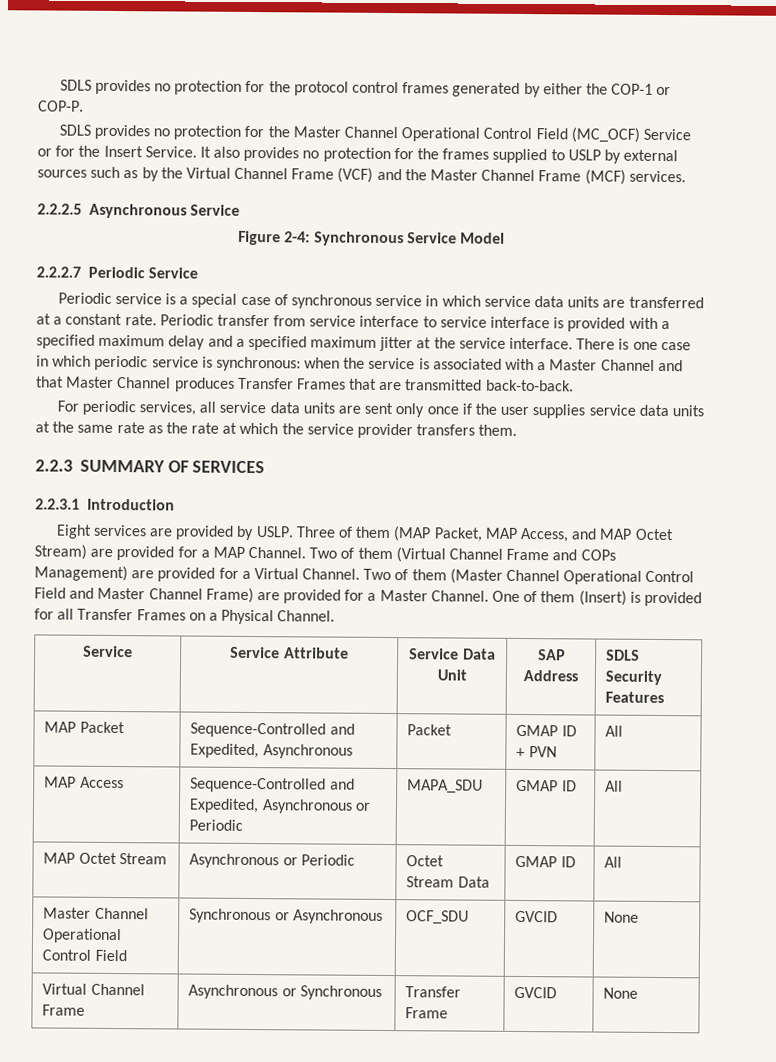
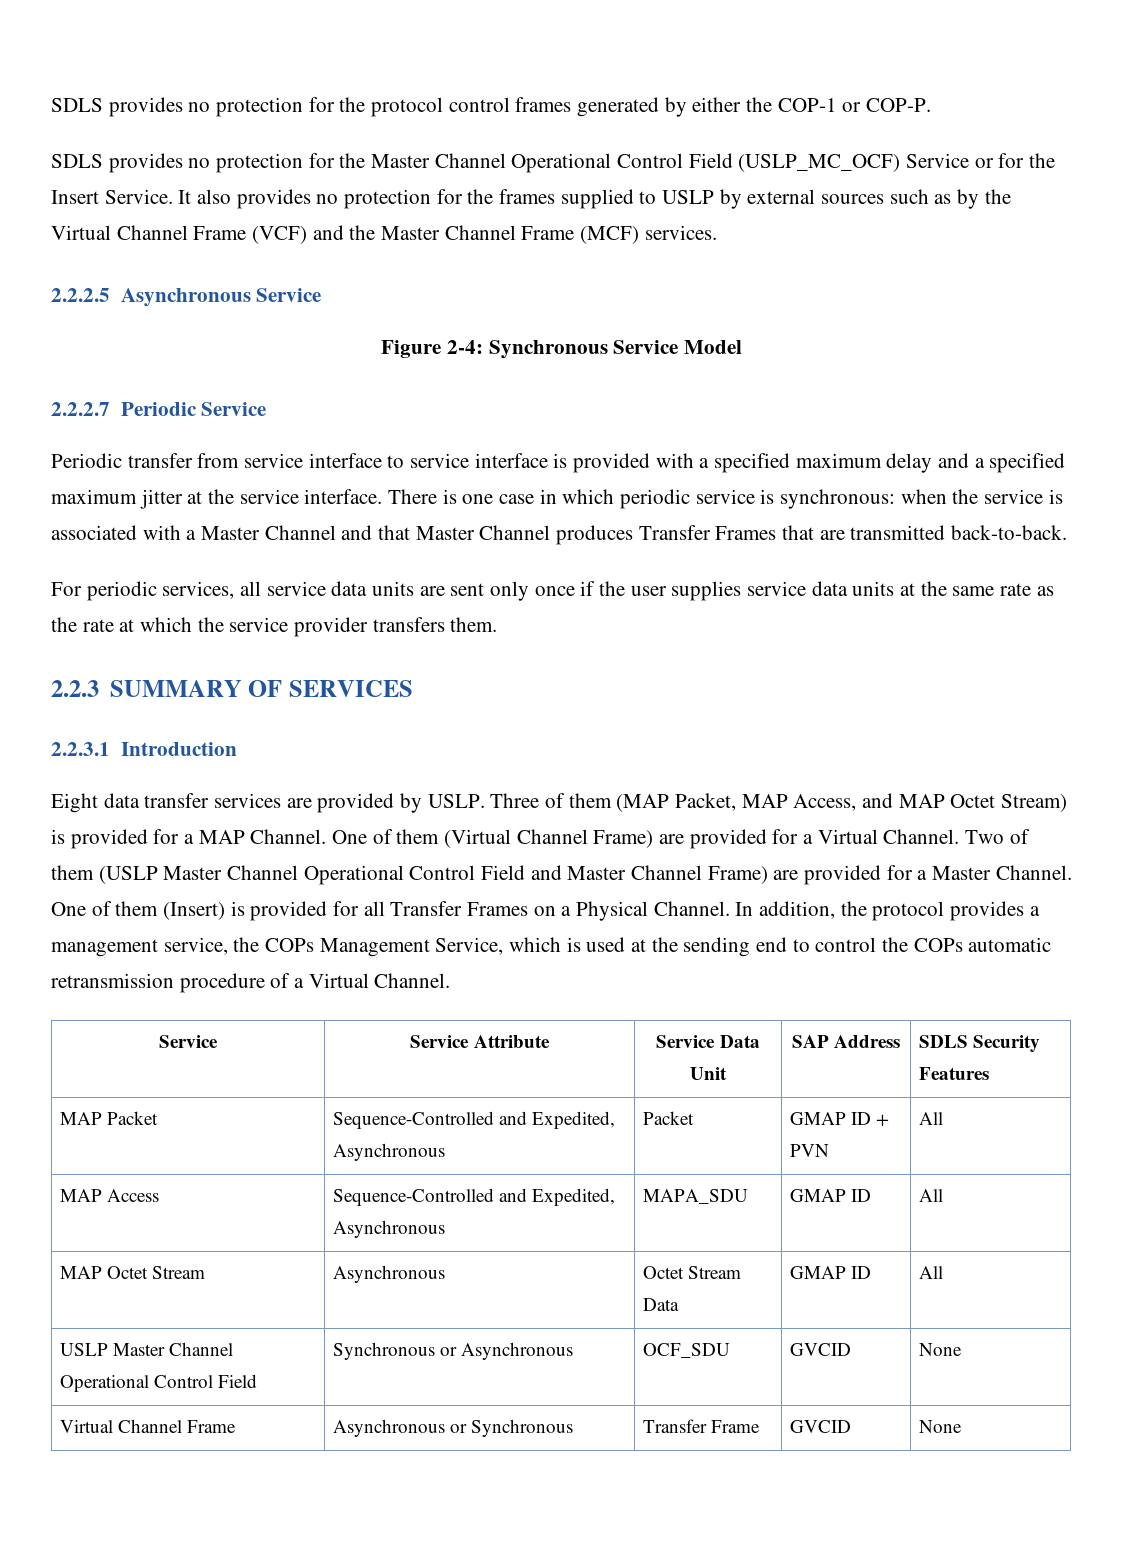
[570,127,640,143] (MC_OCF) -> [738,154,901,172] (USLP_MC_OCF)
[114,292,704,309] [36,313,214,326] service is a special case of synchronous service in which service data units are transferred at a constant rate. Periodic -> (122, 460) none
(92, 531) none -> [103,793,210,808] data transfer
[90,548,114,557] are -> [51,829,65,844] is
[309,547,338,559] Two -> [332,830,368,844] One
[506,548,616,561] [34,565,128,582] Frame and COPs Management) -> [593,830,654,848] Frame)
[449,568,503,584] (Master -> [98,866,223,884] (USLP Master
(336, 616) none -> [735,901,1040,921] [51,937,1052,957] [51,973,451,993] In addition, the protocol provides a management service, the COPs Management Service, which is used at the sending end to control the COPs automatic retransmission procedure of a Virtual Channel.
[354,802,371,811] [189,819,244,831] or Periodic -> (445, 1229) none
[282,854,355,866] or Periodic -> (445, 1274) none
(623, 862) none -> [59,1343,108,1356] USLP

